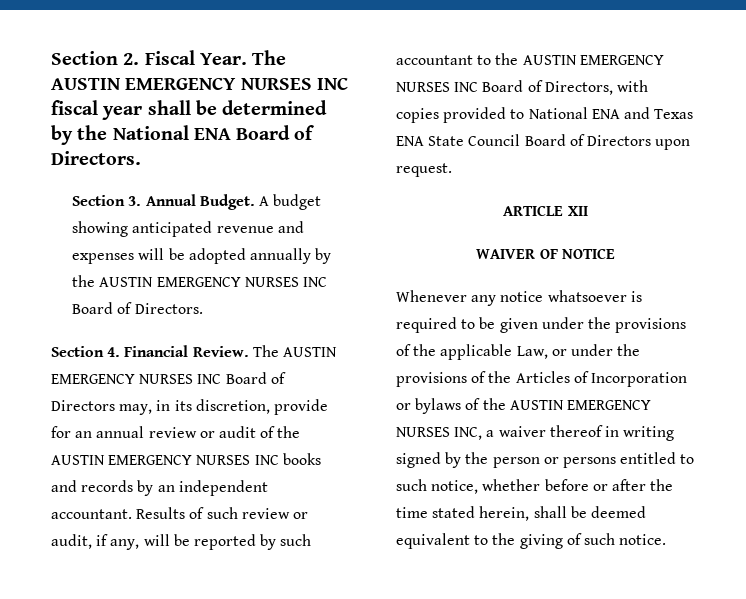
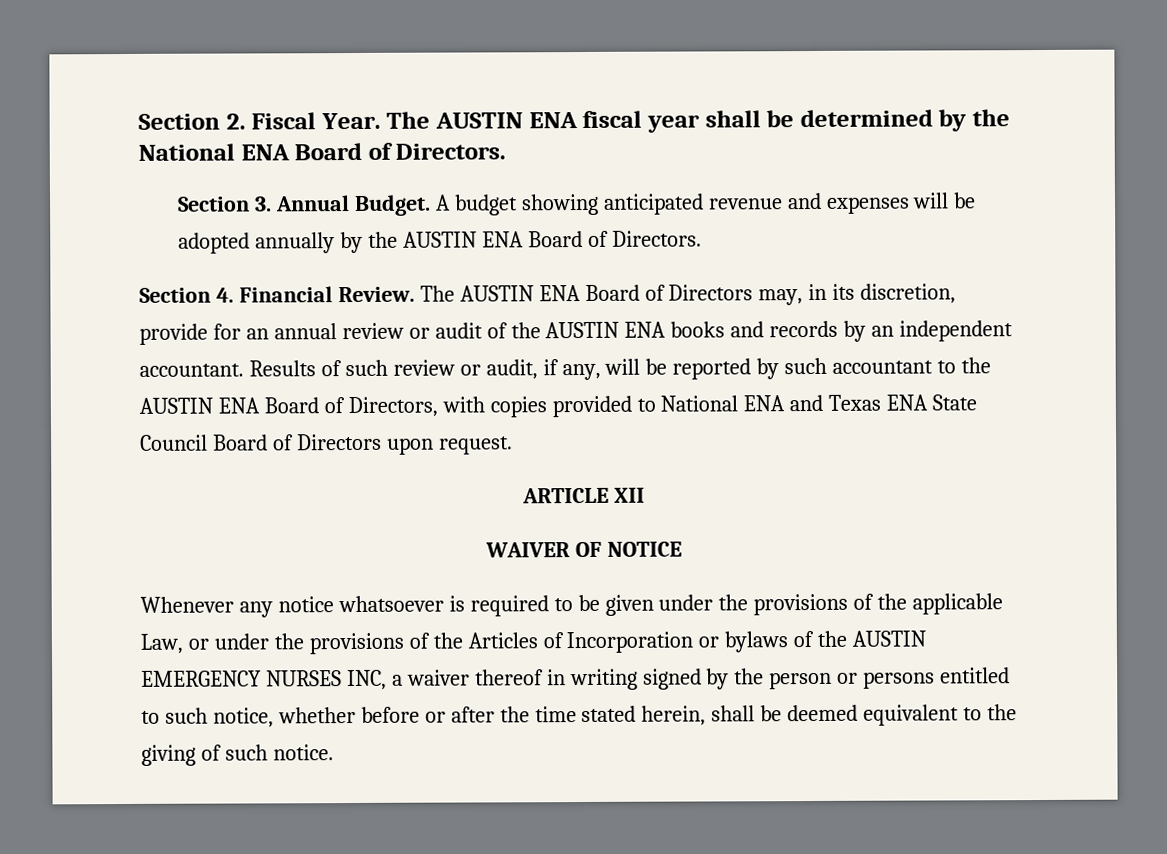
[125,77,348,90] EMERGENCY NURSES INC -> [528,112,578,129] ENA
[156,277,327,287] EMERGENCY NURSES INC -> [481,231,524,248] ENA
[51,374,222,384] EMERGENCY NURSES INC -> [538,285,581,302] ENA
[108,455,279,465] EMERGENCY NURSES INC -> [624,321,667,338] ENA
[579,55,664,65] [396,82,479,92] EMERGENCY NURSES INC -> [217,397,260,414] ENA

